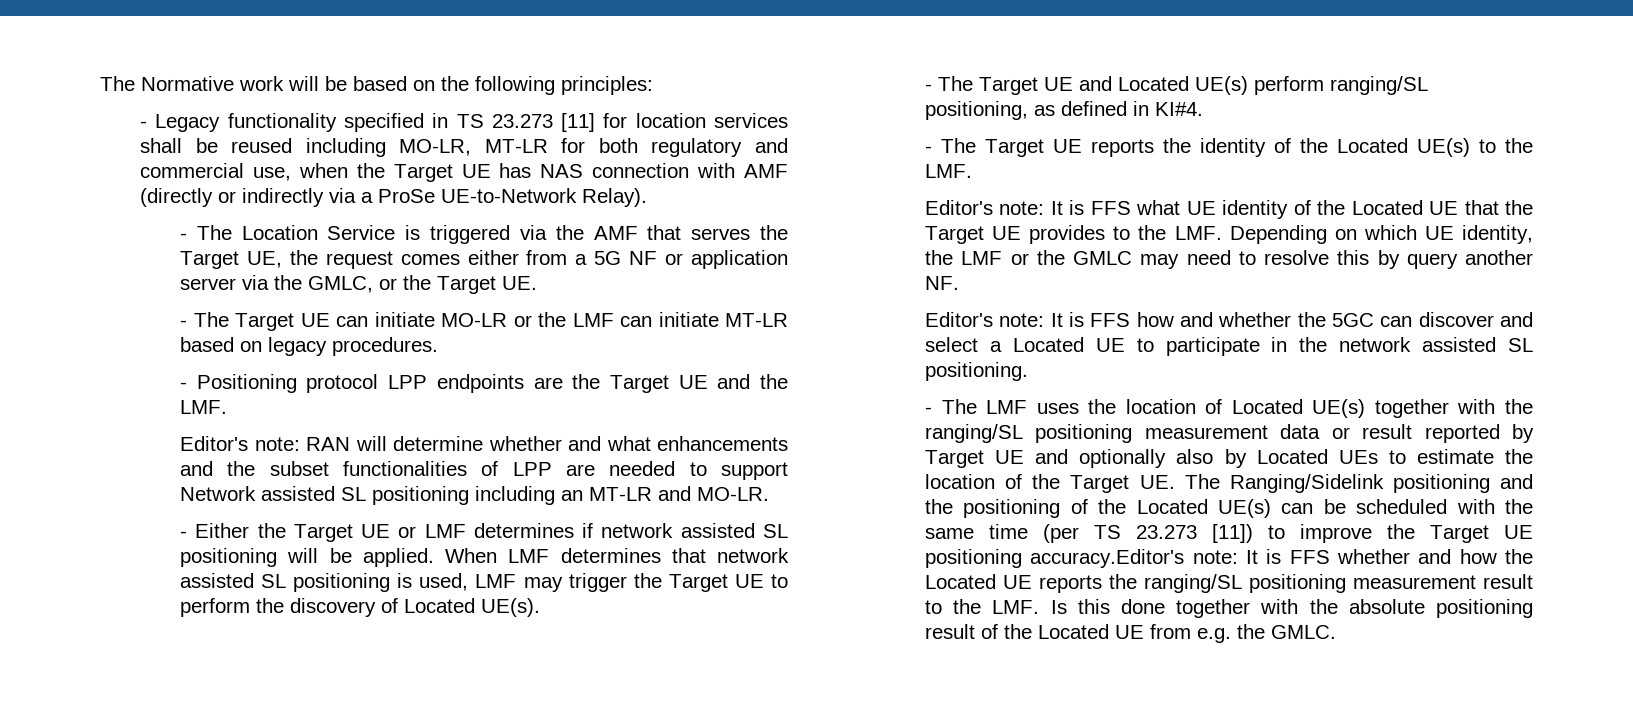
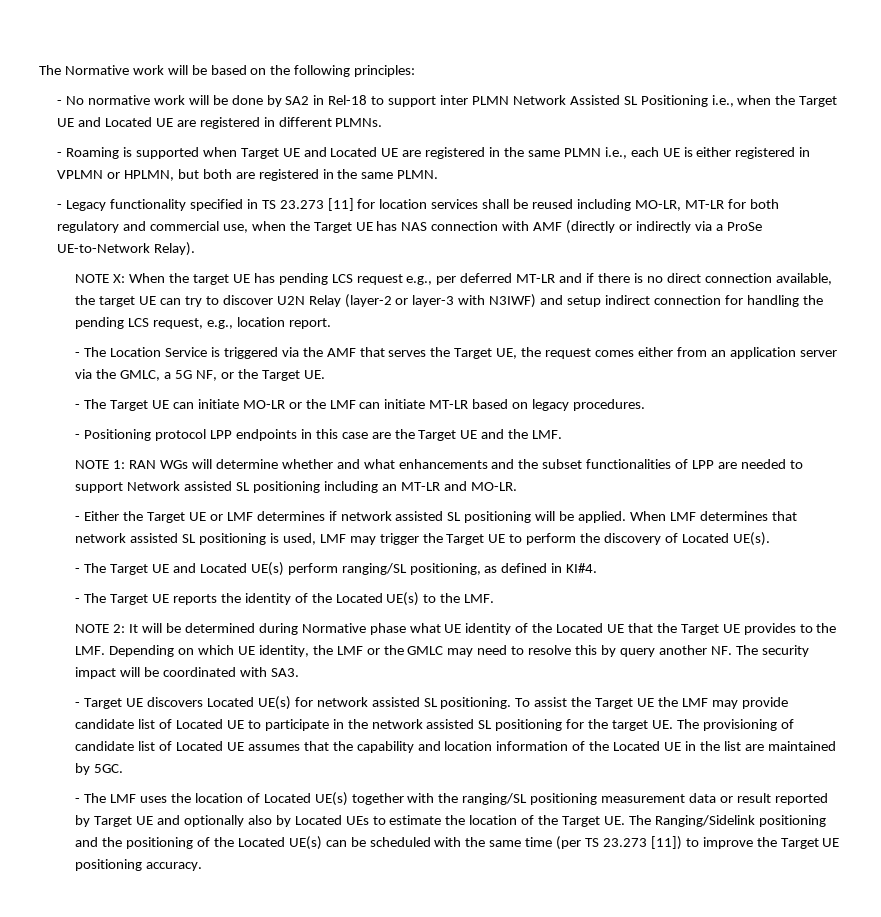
(653, 85) none -> [57,95,838,107] [57,117,383,129] [57,147,811,159] [57,169,439,181] // - No normative work will be done by SA2 in Rel-18 to support inter PLMN Network Assisted SL Positioning i.e., when the Target UE and Located UE are registered in different PLMNs. // - Roaming is supported when Target UE and Located UE are registered in the same PLMN i.e., each UE is either registered in VPLMN or HPLMN, but both are registered in the same PLMN.
(648, 197) none -> [75,273,832,285] [75,294,823,308] [75,317,331,329] // NOTE X: When the target UE has pending LCS request e.g., per deferred MT-LR and if there is no direct connection available, the target UE can try to discover U2N Relay (layer-2 or layer-3 with N3IWF) and setup indirect connection for handling the pending LCS request, e.g., location report.
[575,251,684,265] a 5G NF or -> [710,350,726,357] an
(374, 284) none -> [164,370,217,381] a 5G NF,
(524, 383) none -> [300,429,368,439] in this case
[180,436,351,451] Editor's note: RAN -> [75,460,189,469] NOTE 1: RAN WGs
[925,200,1131,215] Editor's note: It is FFS -> [75,623,406,635] NOTE 2: It will be determined during Normative phase
[925,312,1534,327] [925,337,1002,352] // Editor's note: It is FFS how and whether the 5GC can discover and select a -> [735,645,809,657] [75,667,299,679] [75,696,788,710] [75,719,173,729] The security impact will be coordinated with SA3. // - Target UE discovers Located UE(s) for network assisted SL positioning. To assist the Target UE the LMF may provide candidate list of
[925,362,1029,381] positioning. -> [495,719,794,731] [75,741,836,753] [75,763,124,775] positioning for the target UE. The provisioning of candidate list of Located UE assumes that the capability and location information of the Located UE in the list are maintained by 5GC.
[1030,549,1534,568] [925,574,1533,593] [925,599,1533,618] [925,624,1337,643] accuracy.Editor's note: It is FFS whether and how the Located UE reports the ranging/SL positioning measurement result to the LMF. Is this done together with the absolute positioning result of the Located UE from e.g. the GMLC. -> [146,862,203,871] accuracy.

